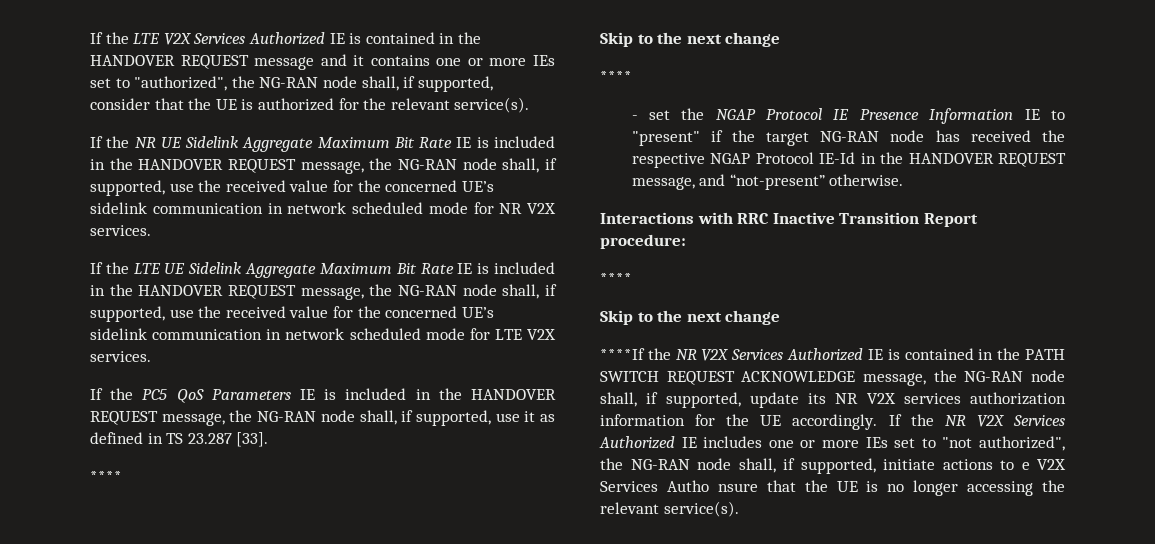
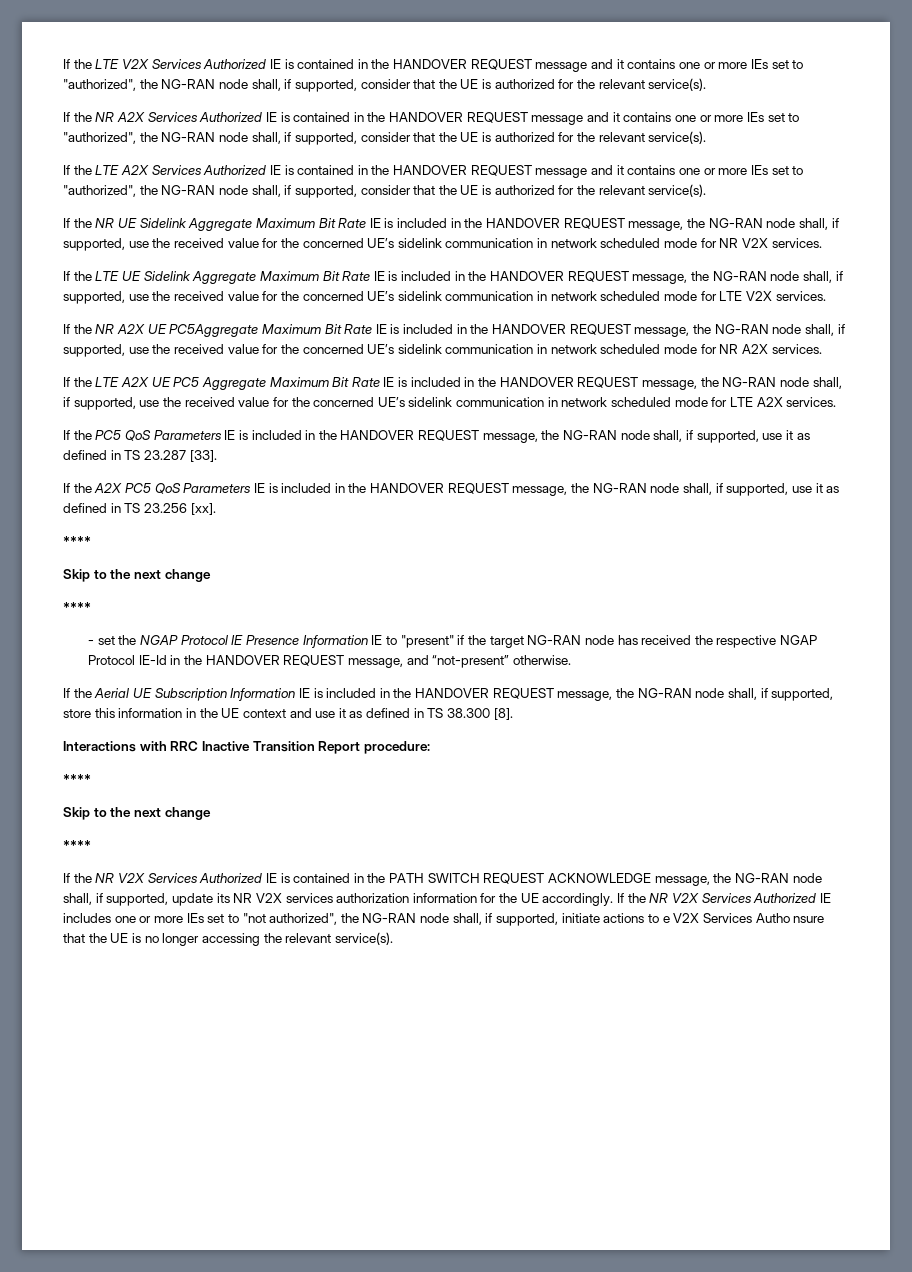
(530, 105) none -> [63,112,800,125] [63,131,707,145] [63,165,804,178] [63,184,707,198] // If the NR A2X Services Authorized IE is contained in the HANDOVER REQUEST message and it contains one or more IEs set to "authorized", the NG-RAN node shall, if supported, consider that the UE is authorized for the relevant service(s). // If the LTE A2X Services Authorized IE is contained in the HANDOVER REQUEST message and it contains one or more IEs set to "authorized", the NG-RAN node shall, if supported, consider that the UE is authorized for the relevant service(s).
(151, 356) none -> [63,324,845,337] [63,344,822,357] [63,377,842,390] [63,397,837,410] // If the NR A2X UE PC5Aggregate Maximum Bit Rate IE is included in the HANDOVER REQUEST message, the NG-RAN node shall, if supported, use the received value for the concerned UE’s sidelink communication in network scheduled mode for NR A2X services. // If the LTE A2X UE PC5 Aggregate Maximum Bit Rate IE is included in the HANDOVER REQUEST message, the NG-RAN node shall, if supported, use the received value for the concerned UE’s sidelink communication in network scheduled mode for LTE A2X services.
(269, 439) none -> [63,483,840,496] [63,503,216,515] // If the A2X PC5 QoS Parameters IE is included in the HANDOVER REQUEST message, the NG-RAN node shall, if supported, use it as defined in TS 23.256 [xx].
(904, 180) none -> [63,688,834,701] [63,708,513,720] // If the Aerial UE Subscription Information IE is included in the HANDOVER REQUEST message, the NG-RAN node shall, if supported, store this information in the UE context and use it as defined in TS 38.300 [8].
[600,348,645,360] ****If -> [63,840,91,850] [63,873,70,883] **** // If

